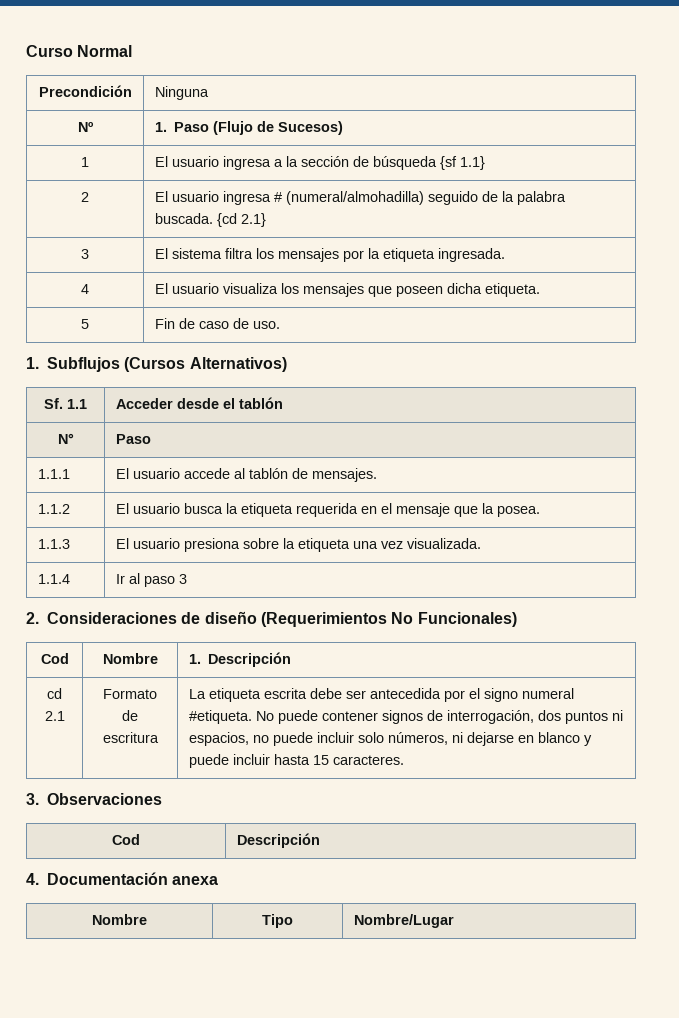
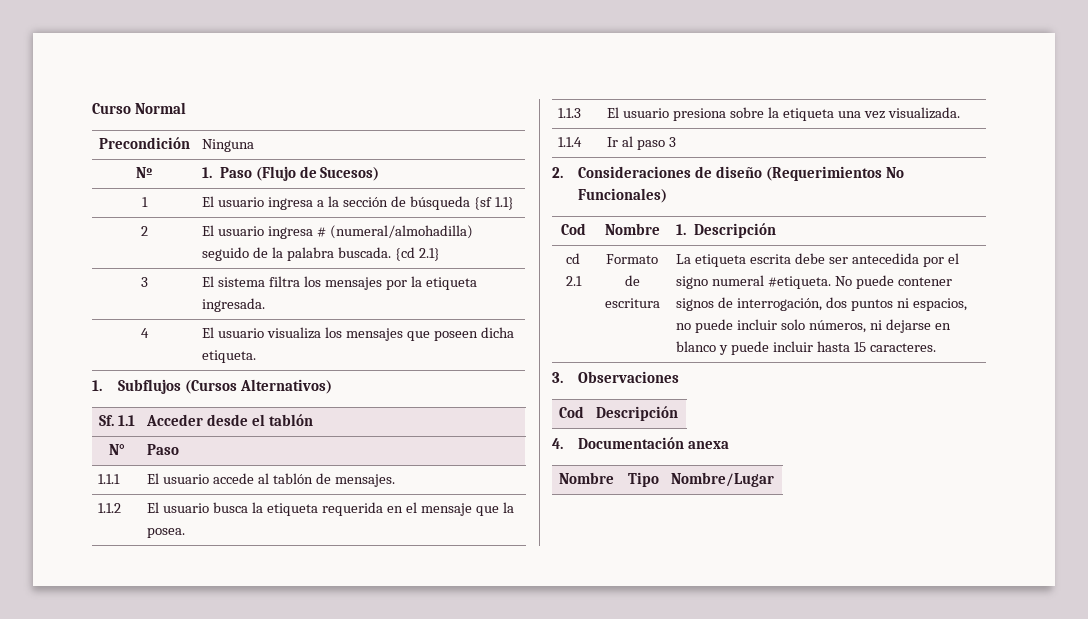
[81,319,89,329] [154,318,280,329] // 5 | Fin de caso de uso. -> (257, 356) none

